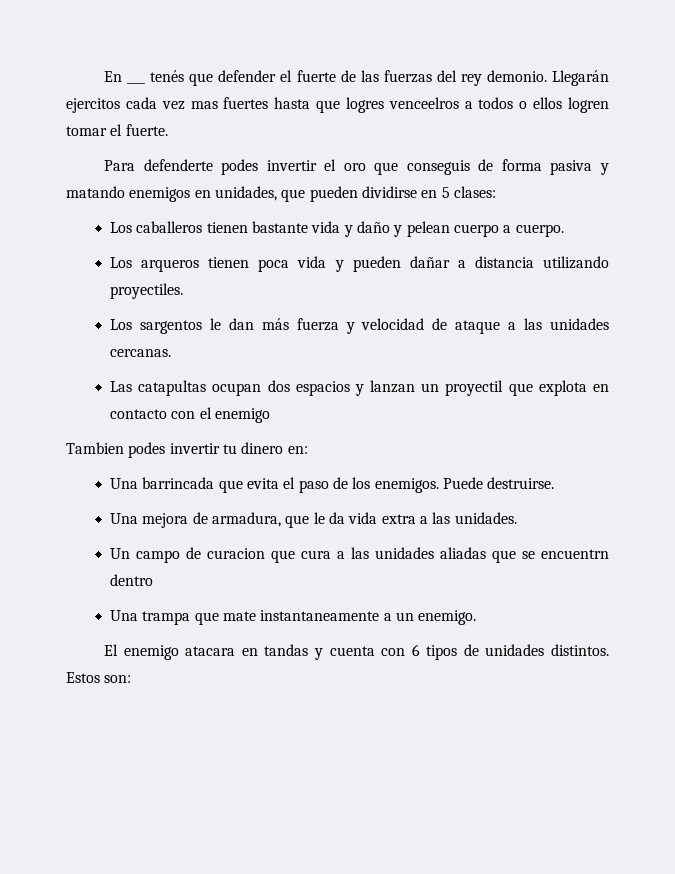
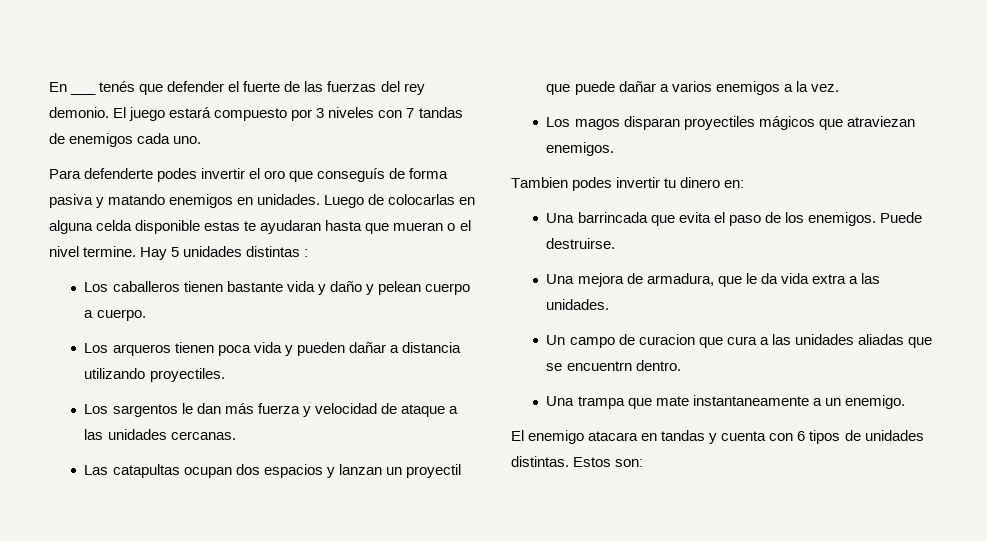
[551,70,609,86] [66,97,610,113] [66,124,168,136] Llegarán ejercitos cada vez mas fuertes hasta que logres venceelros a todos o ellos logren tomar el fuerte. -> [113,107,463,121] [49,133,202,147] El juego estará compuesto por 3 niveles con 7 tandas de enemigos cada uno.
[406,160,470,175] conseguis -> [317,168,386,182] conseguís
[214,186,496,202] unidades, que pueden dividirse en 5 clases: -> [257,194,476,208] [49,220,471,234] [49,246,309,260] unidades. Luego de colocarlas en alguna celda disponible estas te ayudaran hasta que mueran o el nivel termine. Hay 5 unidades distintas :
[538,380,609,396] [110,407,271,423] explota en contacto con el enemigo -> [574,81,839,95] [546,116,915,130] [546,142,615,156] puede dañar a varios enemigos a la vez. // Los magos disparan proyectiles mágicos que atraviezan enemigos.
[110,574,154,586] dentro -> [635,360,681,371] dentro.
[551,644,609,656] distintos. -> [511,456,569,467] distintas.

